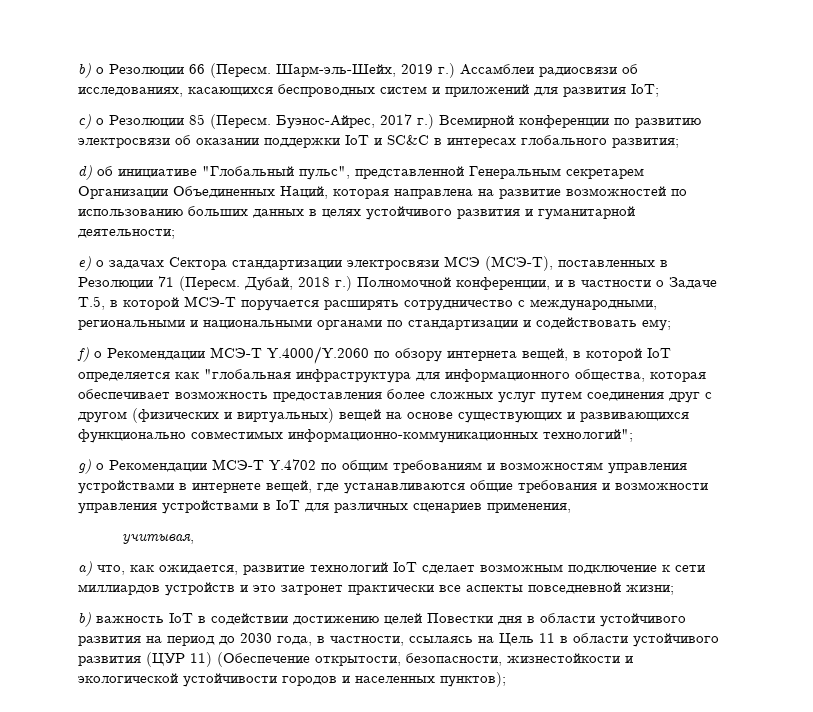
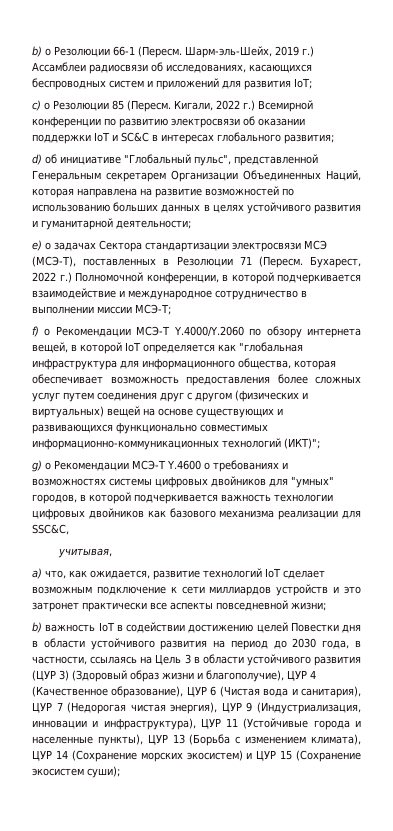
[189,64,205,74] 66 -> [113,46,135,56] 66-1
[276,114,412,129] Буэнос-Айрес, 2017 -> [174,100,240,111] Кигали, 2022
[244,277,330,291] Дубай, 2018 -> [309,256,361,268] [32,272,56,282] Бухарест, 2022
[555,277,717,289] [78,296,657,311] [78,317,671,331] и в частности о Задаче T.5, в которой МСЭ-Т поручается расширять сотрудничество с международными, региональными и национальными органами по стандартизации и содействовать ему; -> [222,272,361,284] [32,288,307,300] [32,304,171,315] в которой подчеркивается взаимодействие и международное сотрудничество в выполнении миссии МСЭ-Т;
[543,429,633,442] технологий"; -> [222,438,320,449] технологий (ИКТ)";
[269,459,687,474] [78,480,708,494] [78,500,571,514] Y.4702 по общим требованиям и возможностям управления устройствами в интернете вещей, где устанавливаются общие требования и возможности управления устройствами в IoT для различных сценариев применения, -> [167,460,288,472] [32,476,334,488] [32,492,333,504] [32,508,362,520] [32,524,69,535] Y.4600 о требованиях и возможностях системы цифровых двойников для "умных" городов, в которой подчеркивается важность технологии цифровых двойников как базового механизма реализации для SSC&C,
[539,633,555,643] 11 -> [184,654,191,664] 3
[190,652,633,667] [78,672,506,687] 11) (Обеспечение открытости, безопасности, жизнестойкости и экологической устойчивости городов и населенных пунктов); -> [59,670,316,682] [32,686,361,698] [32,702,362,714] [32,718,361,730] [32,734,361,746] [32,750,361,762] [32,766,120,778] 3) (Здоровый образ жизни и благополучие), ЦУР 4 (Качественное образование), ЦУР 6 (Чистая вода и санитария), ЦУР 7 (Недорогая чистая энергия), ЦУР 9 (Индустриализация, инновации и инфраструктура), ЦУР 11 (Устойчивые города и населенные пункты), ЦУР 13 (Борьба с изменением климата), ЦУР 14 (Сохранение морских экосистем) и ЦУР 15 (Сохранение экосистем суши);

